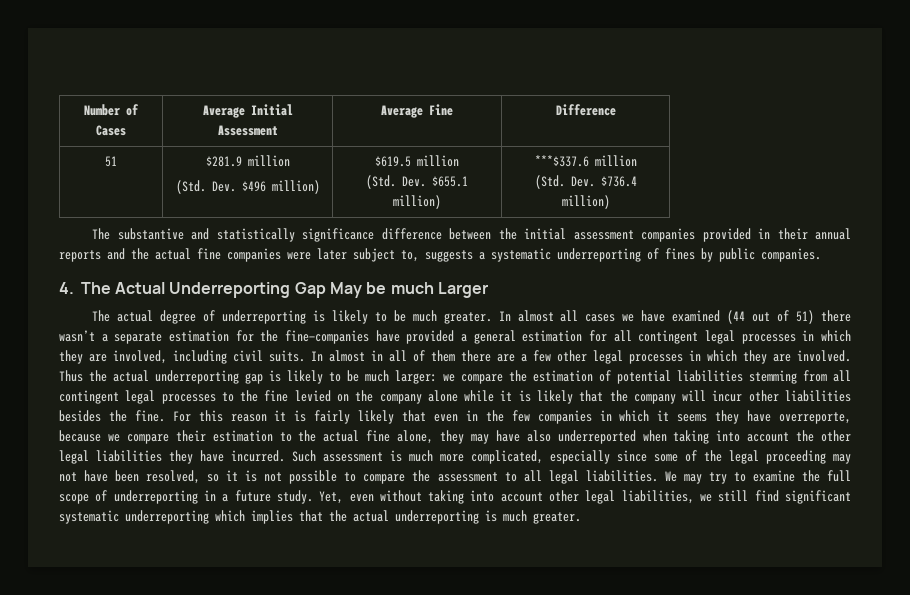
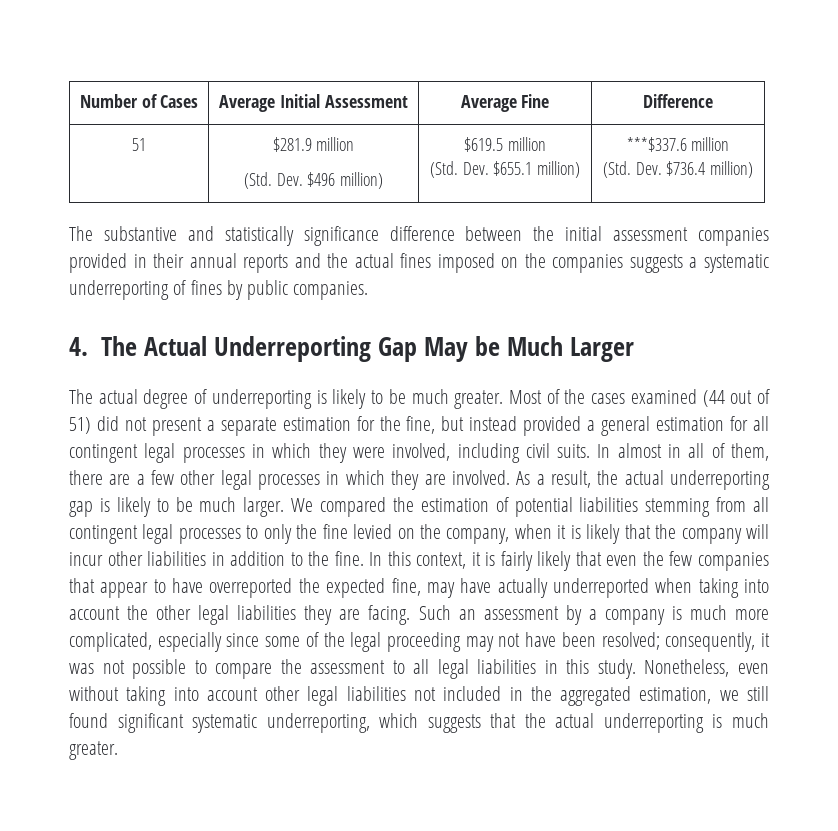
[197,248,419,262] fine companies were later subject to, -> [400,253,624,273] fines imposed on the companies
[390,282,434,294] much -> [507,336,564,356] Much
[498,310,666,322] In almost all cases we have -> [508,389,626,404] Most of the cases
[821,310,852,322] [59,330,95,342] there wasn’t -> [96,416,202,436] did not present
[285,330,400,344] fine—companies have -> [406,416,518,434] fine, but instead
[89,354,107,362] are -> [352,447,385,458] were
[431,350,455,362] them -> [731,443,769,461] them,
[59,370,83,382] Thus -> [516,470,591,488] As a result,
[395,370,503,384] larger: we compare -> [243,497,386,517] larger. We compared
(234, 397) none -> [263,524,292,544] only
[379,390,495,404] company alone while -> [446,524,552,544] company, when
[59,410,267,422] besides the fine. For this reason -> [211,551,467,569] in addition to the fine. In this context,
[465,410,478,421] in -> (638, 560) none
[599,410,851,424] [59,430,464,444] in which it seems they have overreporte, because we compare their estimation to the actual fine alone, they -> [69,578,421,598] that appear to have overreported the expected fine,
[526,430,551,442] also -> [497,578,548,598] actually
[200,450,383,462] have incurred. Such assessment -> [339,605,665,625] are facing. Such an assessment by a company
[146,470,258,484] resolved, so it is -> [601,632,771,652] [69,663,94,674] resolved; consequently, it was
[585,470,852,484] [59,490,344,504] liabilities. We may try to examine the full scope of underreporting in a future study. Yet, -> [477,659,730,679] liabilities in this study. Nonetheless,
[621,490,694,504] liabilities, -> [346,686,712,706] liabilities not included in the aggregated estimation,
[754,490,779,502] find -> [69,713,108,728] found
[125,510,293,524] underreporting which implies -> [266,713,481,733] underreporting, which suggests

